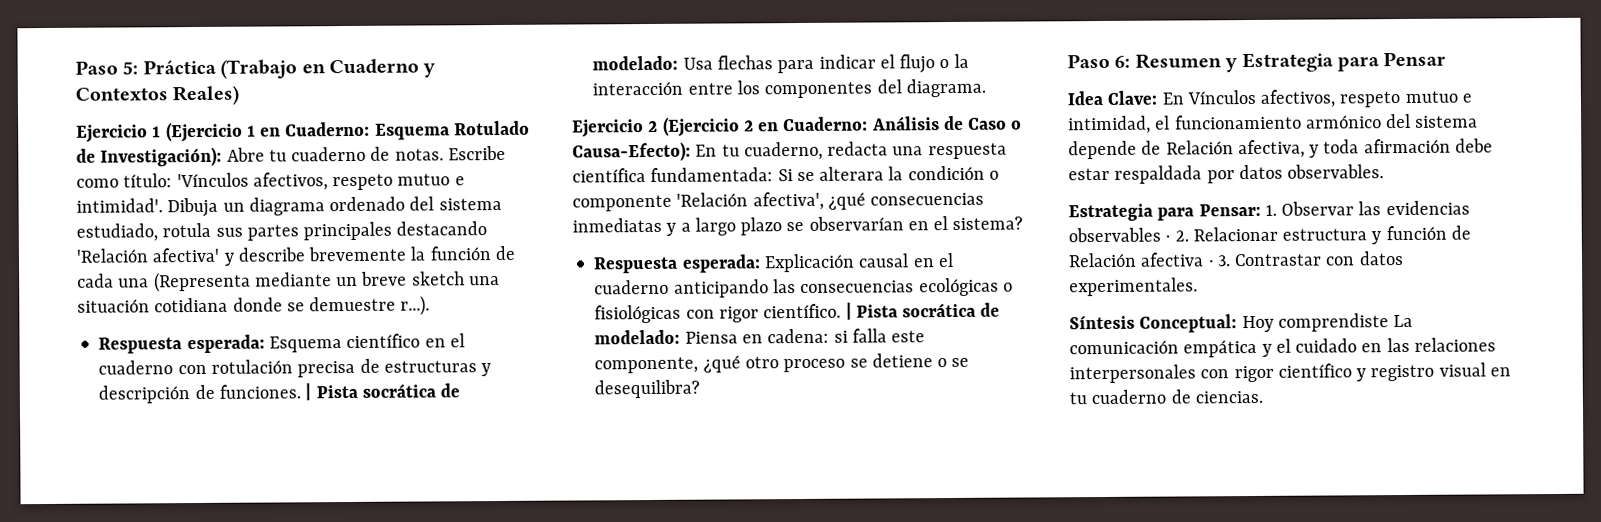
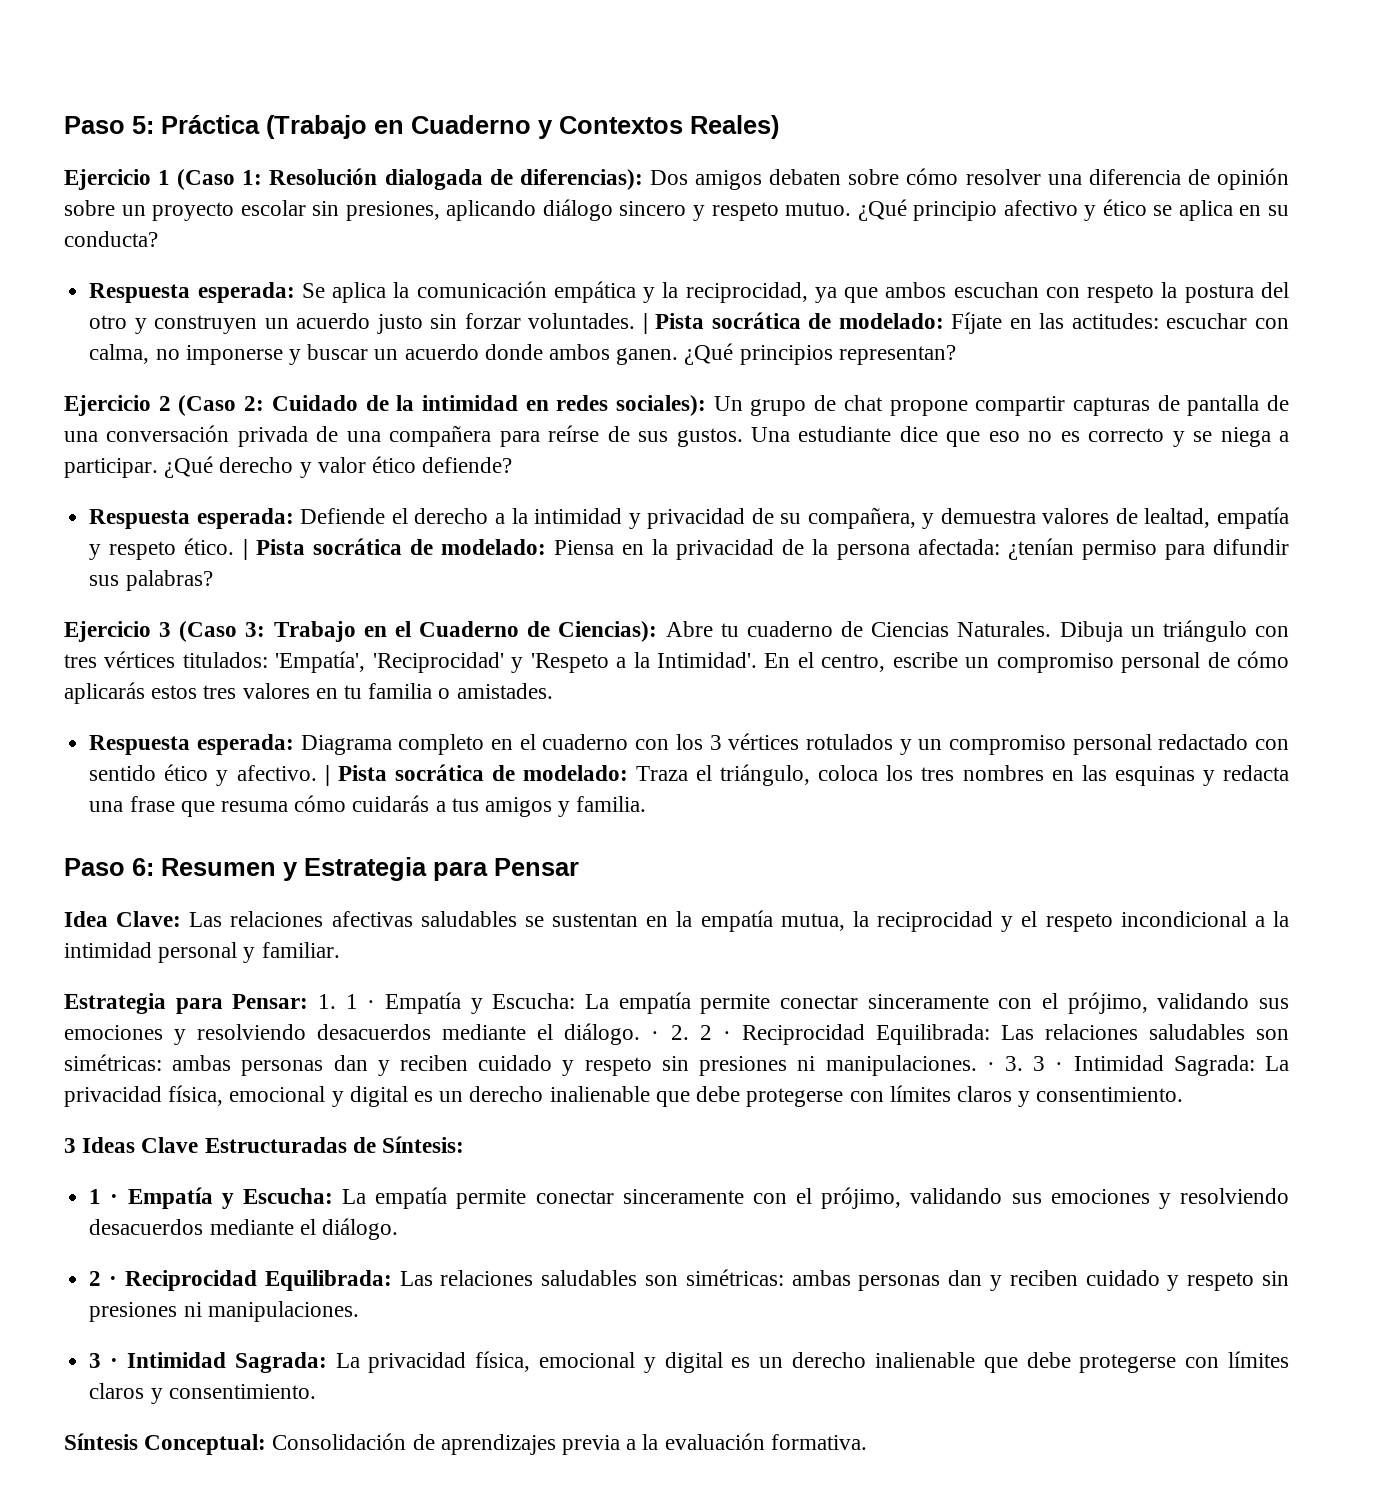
[165,120,530,143] [76,145,506,167] [76,172,465,191] [76,196,502,218] [76,221,488,242] [76,245,515,266] [77,271,500,293] [77,295,431,316] [98,333,465,354] [98,358,492,378] [98,383,461,404] [592,53,969,74] [592,78,986,99] [572,115,1023,138] [572,141,1007,162] [572,165,999,183] [572,191,985,212] [572,216,1024,236] [593,252,954,274] [594,277,1013,298] [594,303,842,324] (Ejercicio 1 en Cuaderno: Esquema Rotulado de Investigación): Abre tu cuaderno de notas. Escribe como título: 'Vínculos afectivos, respeto mutuo e intimidad'. Dibuja un diagrama ordenado del sistema estudiado, rotula sus partes principales destacando 'Relación afectiva' y describe brevemente la función de cada una (Representa mediante un breve sketch una situación cotidiana donde se demuestre r...). // Respuesta esperada: Esquema científico en el cuaderno con rotulación precisa de estructuras y descripción de funciones. | Pista socrática de modelado: Usa flechas para indicar el flujo o la interacción entre los componentes del diagrama. // Ejercicio 2 (Ejercicio 2 en Cuaderno: Análisis de Caso o Causa-Efecto): En tu cuaderno, redacta una respuesta científica fundamentada: Si se alterara la condición o componente 'Relación afectiva', ¿qué consecuencias inmediatas y a largo plazo se observarían en el sistema? // Respuesta esperada: Explicación causal en el cuaderno anticipando las consecuencias ecológicas o fisiológicas con rigor científico. -> [177,168,1289,190] [64,199,1289,221] [64,231,158,247] [89,281,1289,303] [89,312,1289,334] [89,343,956,365] [64,395,1290,416] [64,425,1290,447] [64,456,513,478] [89,507,1289,529] [89,538,235,560] (Caso 1: Resolución dialogada de diferencias): Dos amigos debaten sobre cómo resolver una diferencia de opinión sobre un proyecto escolar sin presiones, aplicando diálogo sincero y respeto mutuo. ¿Qué principio afectivo y ético se aplica en su conducta? // Respuesta esperada: Se aplica la comunicación empática y la reciprocidad, ya que ambos escuchan con respeto la postura del otro y construyen un acuerdo justo sin forzar voluntades. | Pista socrática de modelado: Fíjate en las actitudes: escuchar con calma, no imponerse y buscar un acuerdo donde ambos ganen. ¿Qué principios representan? // Ejercicio 2 (Caso 2: Cuidado de la intimidad en redes sociales): Un grupo de chat propone compartir capturas de pantalla de una conversación privada de una compañera para reírse de sus gustos. Una estudiante dice que eso no es correcto y se niega a participar. ¿Qué derecho y valor ético defiende? // Respuesta esperada: Defiende el derecho a la intimidad y privacidad de su compañera, y demuestra valores de lealtad, empatía y respeto ético.
[767,328,926,344] [594,353,970,374] [594,379,701,399] cadena: si falla este componente, ¿qué otro proceso se detiene o se desequilibra? -> [652,538,1289,560] [89,570,213,591] [64,620,1289,642] [64,651,1289,673] [64,682,553,704] [89,733,1289,755] [89,764,1290,786] [89,795,647,817] la privacidad de la persona afectada: ¿tenían permiso para difundir sus palabras? // Ejercicio 3 (Caso 3: Trabajo en el Cuaderno de Ciencias): Abre tu cuaderno de Ciencias Naturales. Dibuja un triángulo con tres vértices titulados: 'Empatía', 'Reciprocidad' y 'Respeto a la Intimidad'. En el centro, escribe un compromiso personal de cómo aplicarás estos tres valores en tu familia o amistades. // Respuesta esperada: Diagrama completo en el cuaderno con los 3 vértices rotulados y un compromiso personal redactado con sentido ético y afectivo. | Pista socrática de modelado: Traza el triángulo, coloca los tres nombres en las esquinas y redacta una frase que resuma cómo cuidarás a tus amigos y familia.
[1161,89,1472,108] [1068,113,1479,135] [1068,138,1493,160] [1068,164,1385,184] [1068,200,1470,222] [1068,225,1471,245] [1068,251,1404,268] [1069,277,1198,297] [1069,313,1414,333] [1069,337,1496,358] [1069,362,1511,384] [1069,389,1263,405] En Vínculos afectivos, respeto mutuo e intimidad, el funcionamiento armónico del sistema depende de Relación afectiva, y toda afirmación debe estar respaldada por datos observables. // Estrategia para Pensar: 1. Observar las evidencias observables · 2. Relacionar estructura y función de Relación afectiva · 3. Contrastar con datos experimentales. // Síntesis Conceptual: Hoy comprendiste La comunicación empática y el cuidado en las relaciones interpersonales con rigor científico y registro visual en tu cuaderno de ciencias. -> [189,910,1289,932] [64,942,340,963] [64,992,1289,1014] [64,1023,1289,1045] [64,1054,1289,1076] [64,1085,1184,1107] [64,1136,465,1153] [89,1187,1289,1209] [89,1218,398,1240] [89,1269,1289,1291] [89,1301,359,1322] [89,1351,1290,1373] [89,1383,316,1404] [64,1433,867,1455] Las relaciones afectivas saludables se sustentan en la empatía mutua, la reciprocidad y el respeto incondicional a la intimidad personal y familiar. // Estrategia para Pensar: 1. 1 · Empatía y Escucha: La empatía permite conectar sinceramente con el prójimo, validando sus emociones y resolviendo desacuerdos mediante el diálogo. · 2. 2 · Reciprocidad Equilibrada: Las relaciones saludables son simétricas: ambas personas dan y reciben cuidado y respeto sin presiones ni manipulaciones. · 3. 3 · Intimidad Sagrada: La privacidad física, emocional y digital es un derecho inalienable que debe protegerse con límites claros y consentimiento. // 3 Ideas Clave Estructuradas de Síntesis: // 1 · Empatía y Escucha: La empatía permite conectar sinceramente con el prójimo, validando sus emociones y resolviendo desacuerdos mediante el diálogo. // 2 · Reciprocidad Equilibrada: Las relaciones saludables son simétricas: ambas personas dan y reciben cuidado y respeto sin presiones ni manipulaciones. // 3 · Intimidad Sagrada: La privacidad física, emocional y digital es un derecho inalienable que debe protegerse con límites claros y consentimiento. // Síntesis Conceptual: Consolidación de aprendizajes previa a la evaluación formativa.

